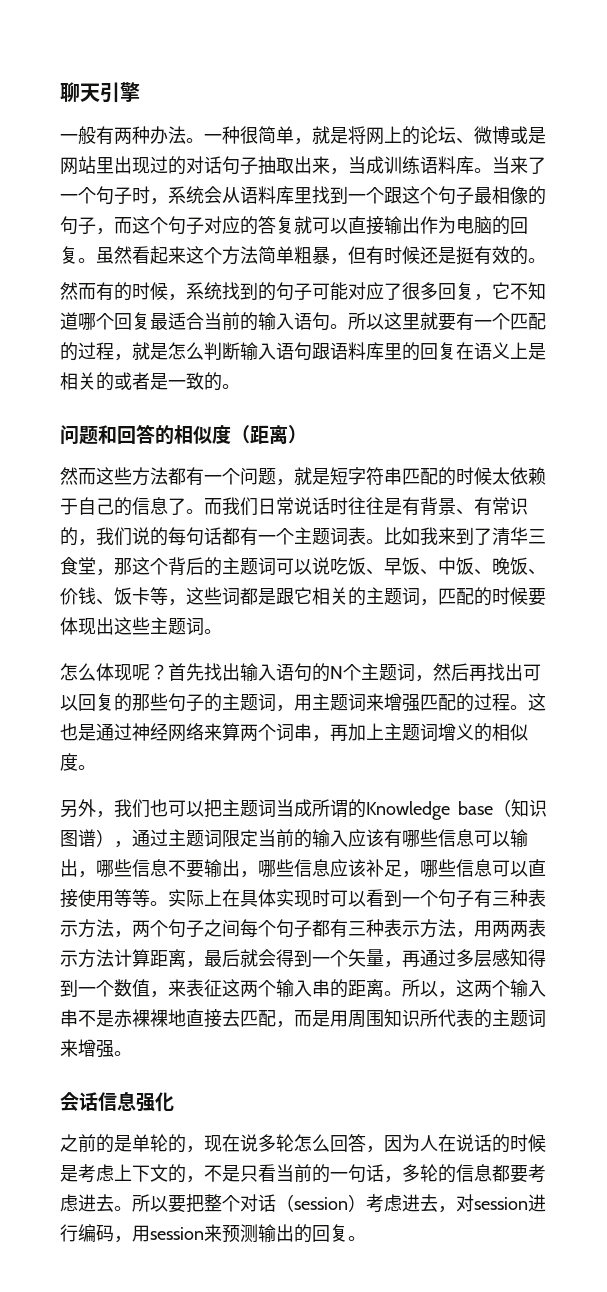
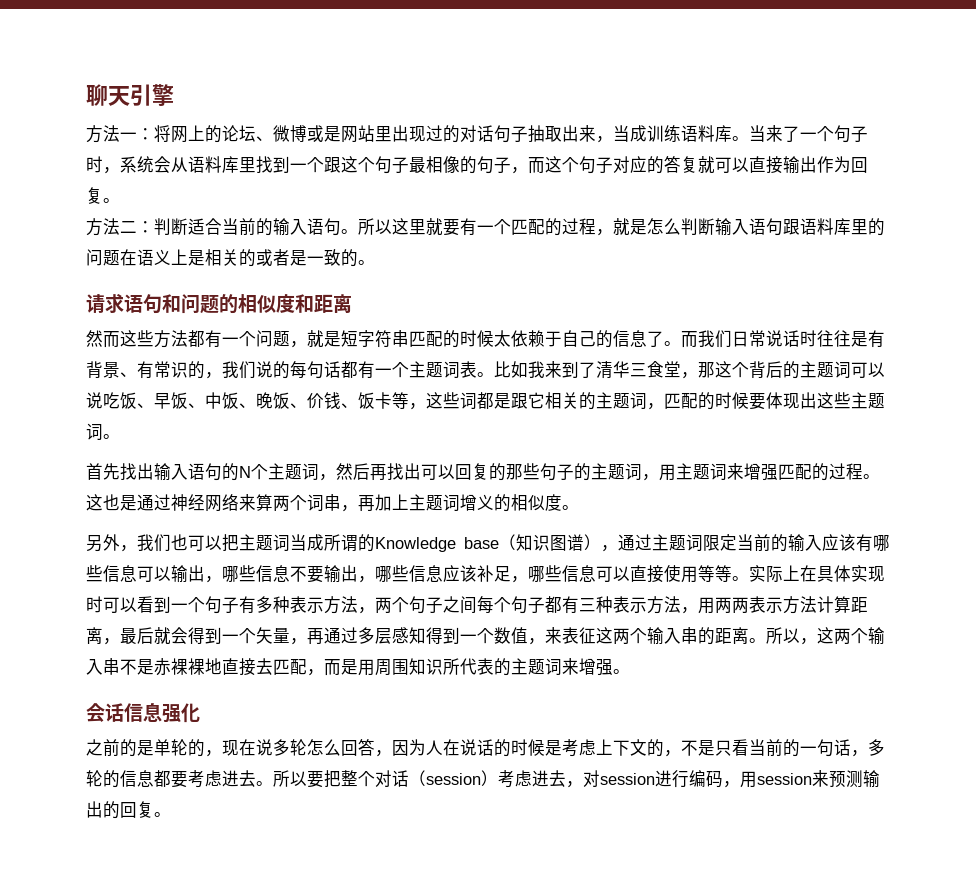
[60,126,348,145] 一般有两种办法。一种很简单，就是 -> [86,125,154,143] 方法一：
[456,216,528,235] [60,246,546,265] [60,282,546,301] [60,312,168,331] 电脑的回复。虽然看起来这个方法简单粗暴，但有时候还是挺有效的。 // 然而有的时候，系统找到的句子可能对应了很多回复，它不知道哪个回复最 -> [851,157,868,173] [86,187,120,204] [86,218,188,236] 回复。 // 方法二：判断
[420,342,456,360] 回复 -> [86,249,120,266] 问题
[60,424,307,445] 问题和回答的相似度（距离） -> [86,293,352,314] 请求语句和问题的相似度和距离
[60,663,168,681] 怎么体现呢？ -> (120, 436) none
[492,891,510,906] 三 -> [256,596,273,613] 多

